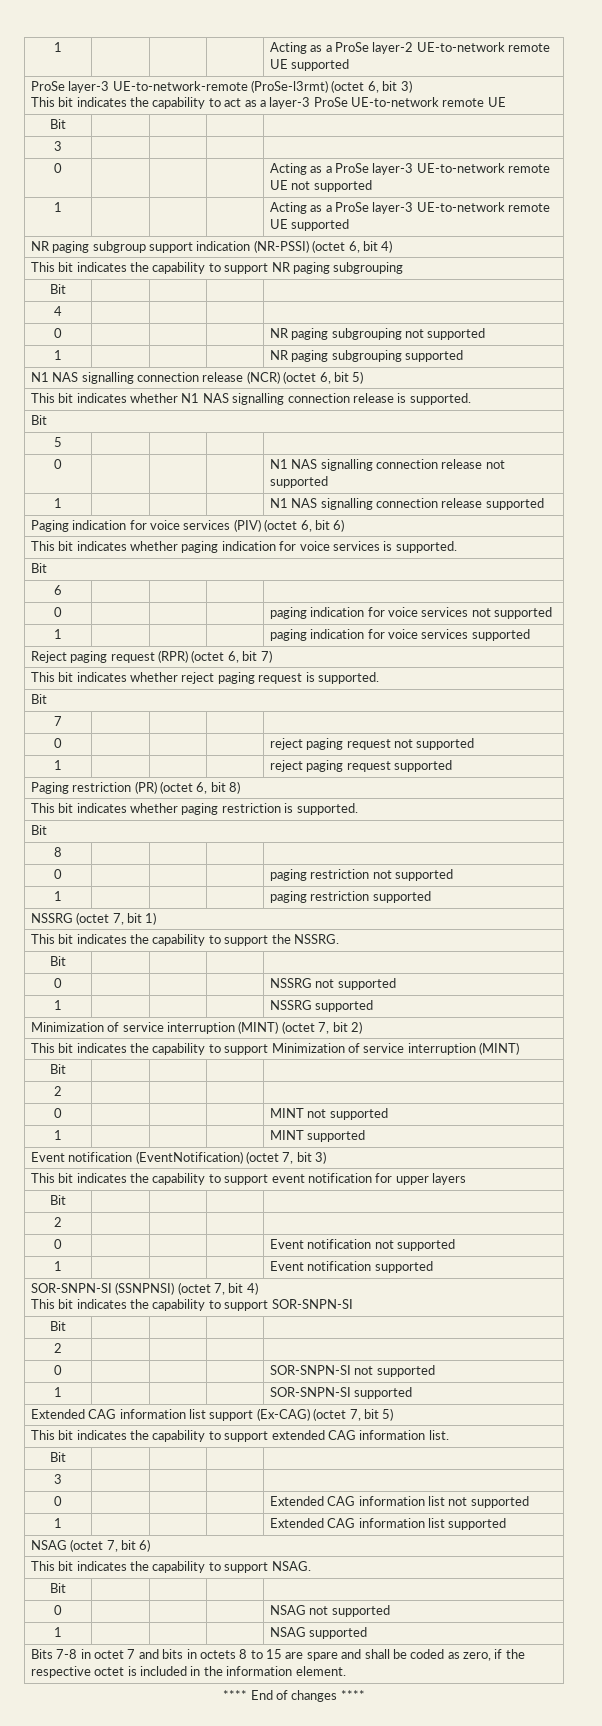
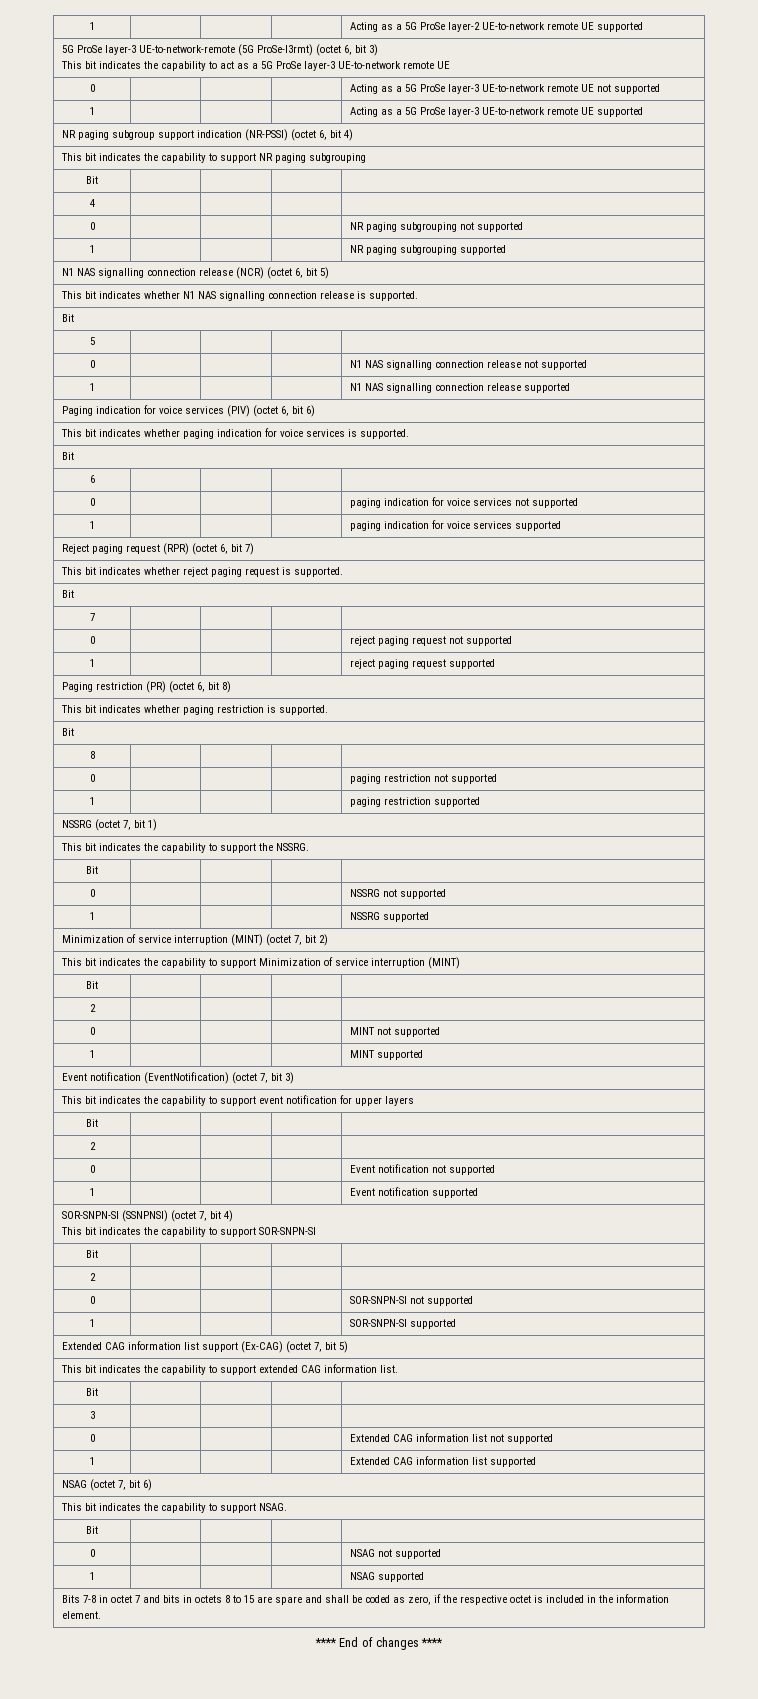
[54,42,62,52] [269,42,332,54] 1 | | | | Acting as a -> [89,22,95,30] [350,22,418,32] 1 | | | | Acting as a 5G
(350, 65) none -> [62,45,75,53] 5G
[251,80,329,93] (ProSe-l3rmt) -> [238,44,314,56] (5G ProSe-l3rmt)
[269,97,506,109] [50,119,66,129] [54,141,62,151] layer-3 ProSe UE-to-network remote UE // Bit | | | | // 3 | | | | -> [261,61,451,71] 5G ProSe layer-3 UE-to-network remote UE
(332, 169) none -> [405,84,418,92] 5G
(332, 208) none -> [405,107,418,115] 5G

